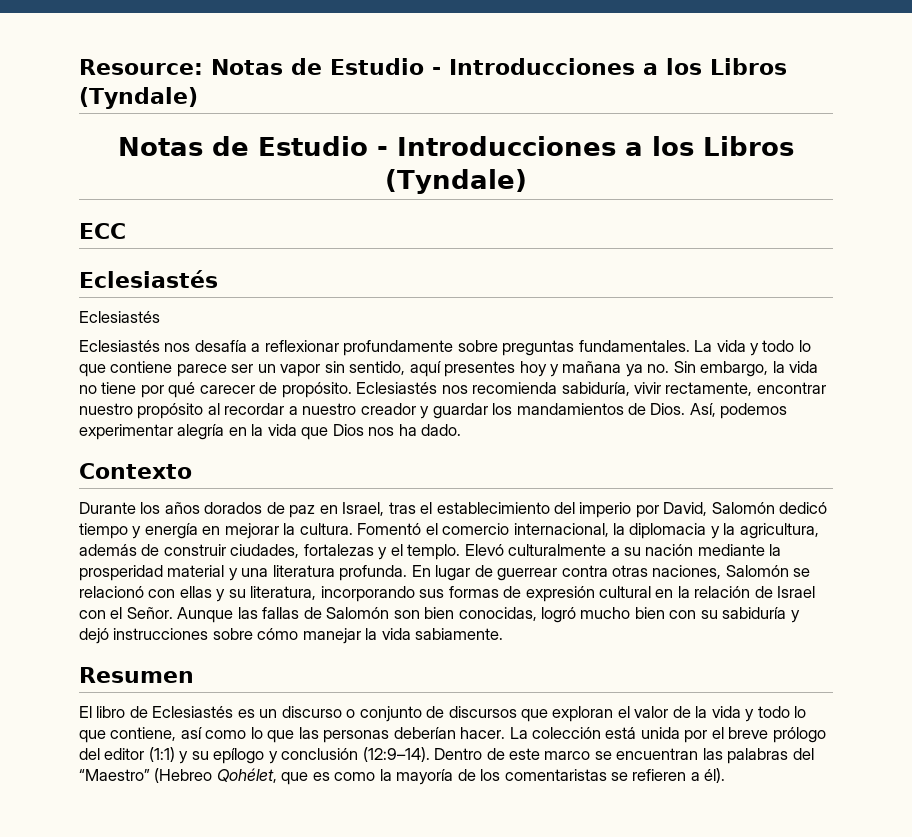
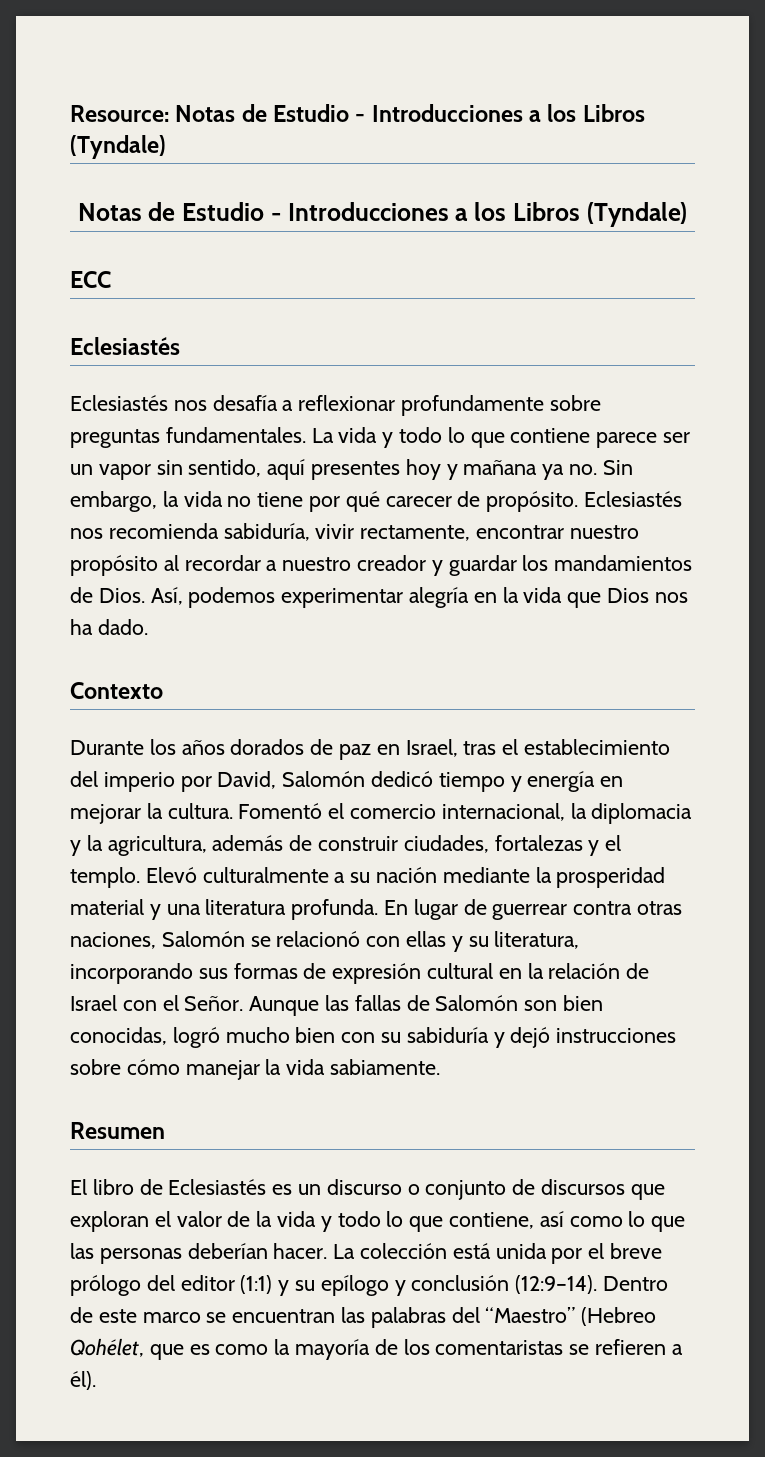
[79,340,160,352] // Eclesiastés -> (168, 403) none

